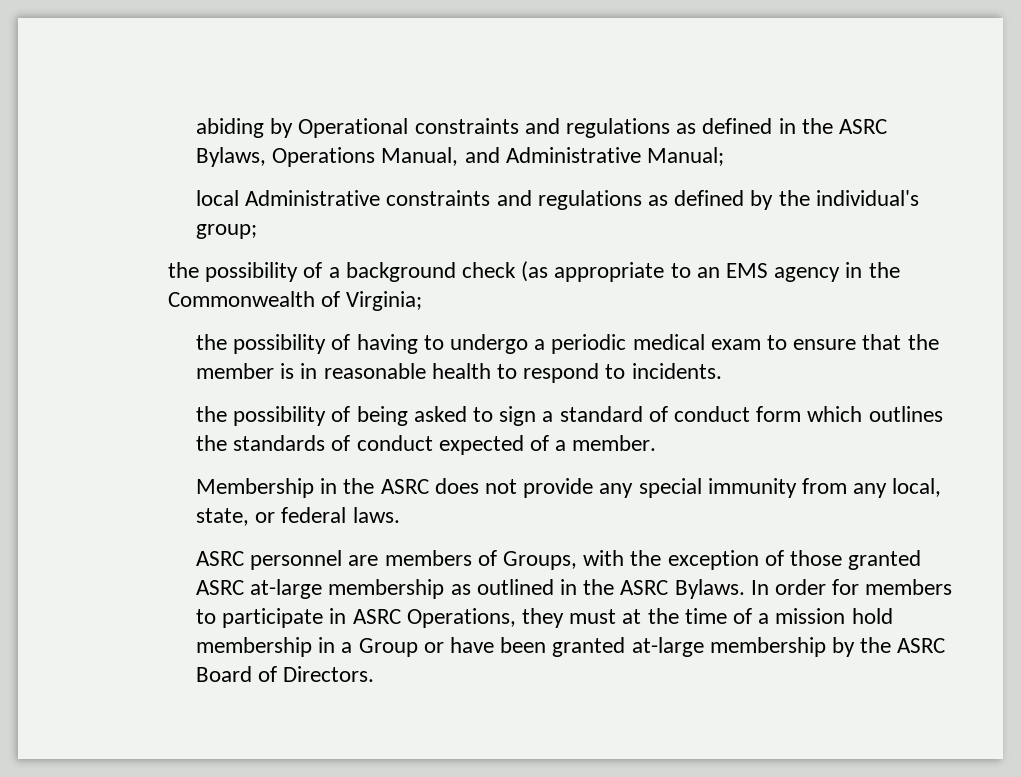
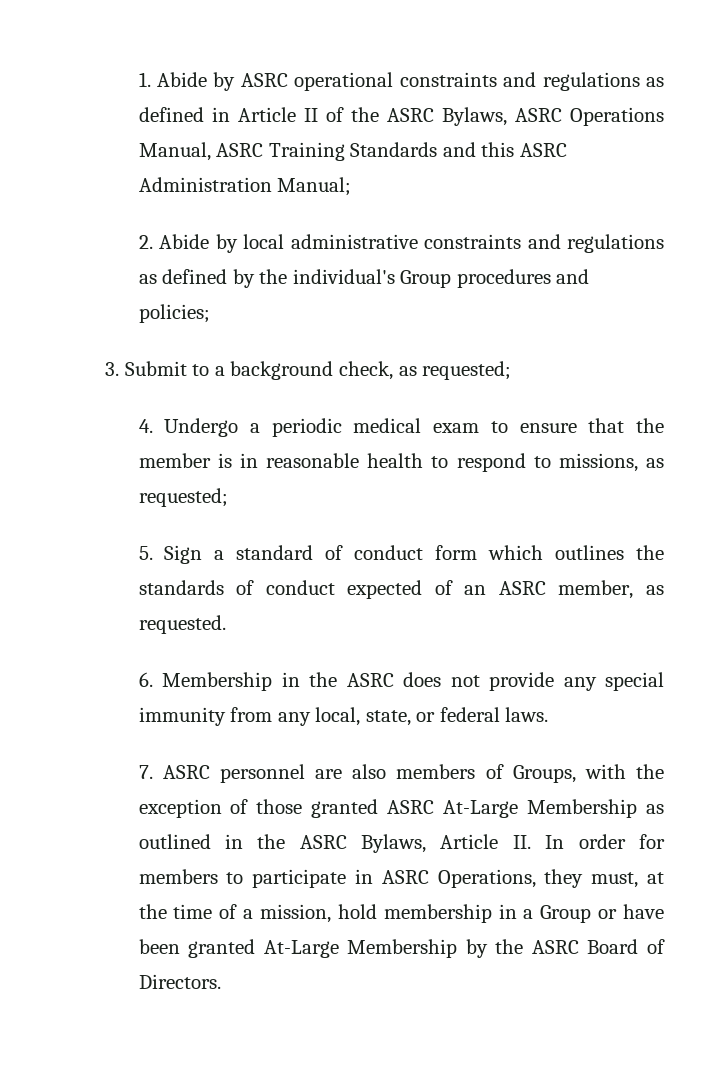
[195,118,409,138] abiding by Operational -> [138,72,394,91] 1. Abide by ASRC operational
[801,118,888,134] [195,147,266,167] the ASRC Bylaws, -> [237,107,562,126] Article II of the ASRC Bylaws, ASRC
[464,147,725,166] [195,190,381,206] and Administrative Manual; // local Administrative -> [216,142,567,161] [138,177,352,196] [138,234,418,253] ASRC Training Standards and this ASRC Administration Manual; // 2. Abide by local administrative
[195,224,257,239] [167,261,900,282] [167,291,423,311] [195,334,529,354] group; // the possibility of a background check (as appropriate to an EMS agency in the Commonwealth of Virginia; // the possibility of having to undergo -> [400,269,590,288] [138,304,210,323] [105,361,512,380] [138,418,239,437] Group procedures and policies; // 3. Submit to a background check, as requested; // 4. Undergo
[631,363,722,379] [195,406,537,426] incidents. // the possibility of being asked to sign -> [558,453,664,472] [138,488,228,507] [138,545,203,564] missions, as requested; // 5. Sign
[555,435,657,451] a member. // -> [464,580,665,599] [138,615,226,634] [138,672,153,687] an ASRC member, as requested. // 6.
(400, 515) none -> [138,765,153,779] 7.
(379, 560) none -> [352,764,387,779] also
[250,579,445,599] at-large membership -> [443,799,638,818] At-Large Membership
[674,579,745,599] Bylaws. -> [361,834,531,853] Bylaws, Article II.
[569,609,617,624] must -> [591,872,639,888] must,
[775,608,846,624] mission -> [259,904,331,923] mission,
[631,637,826,657] at-large membership -> [263,939,458,958] At-Large Membership

